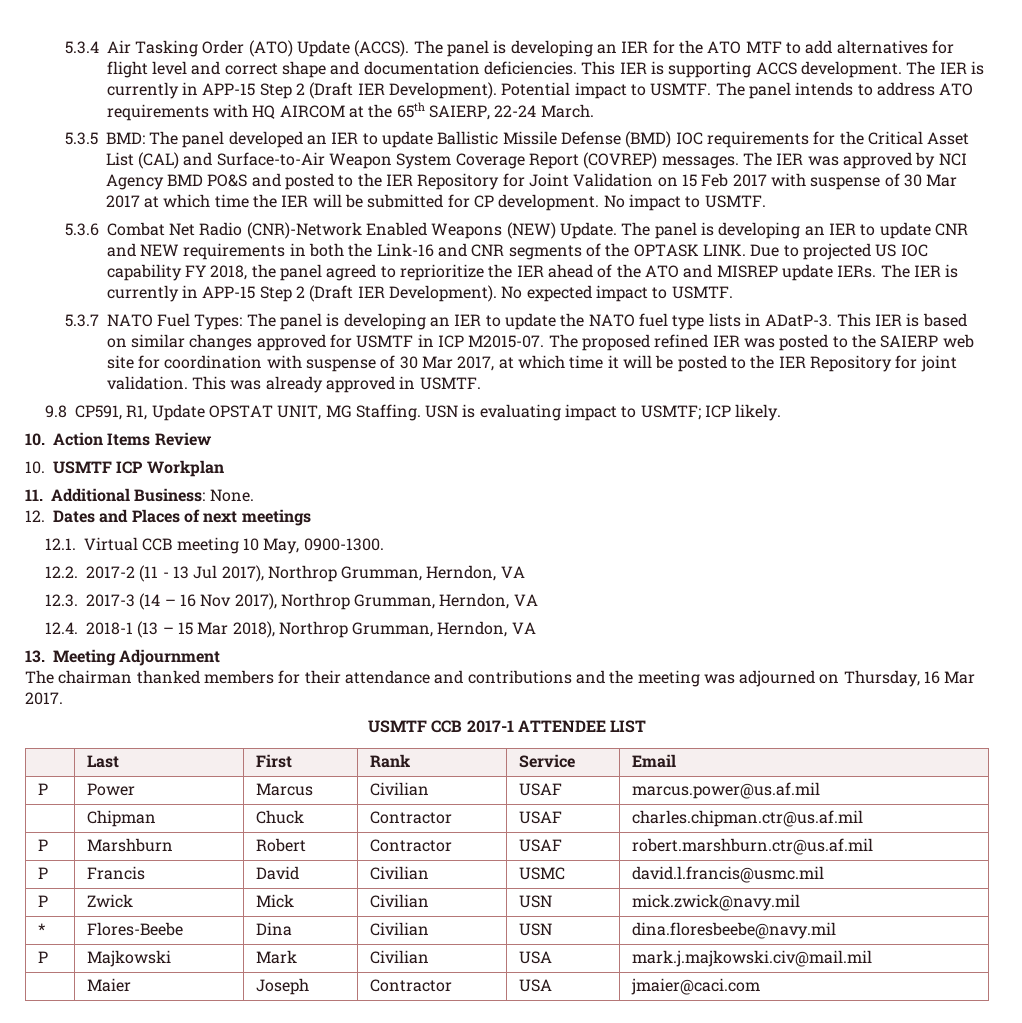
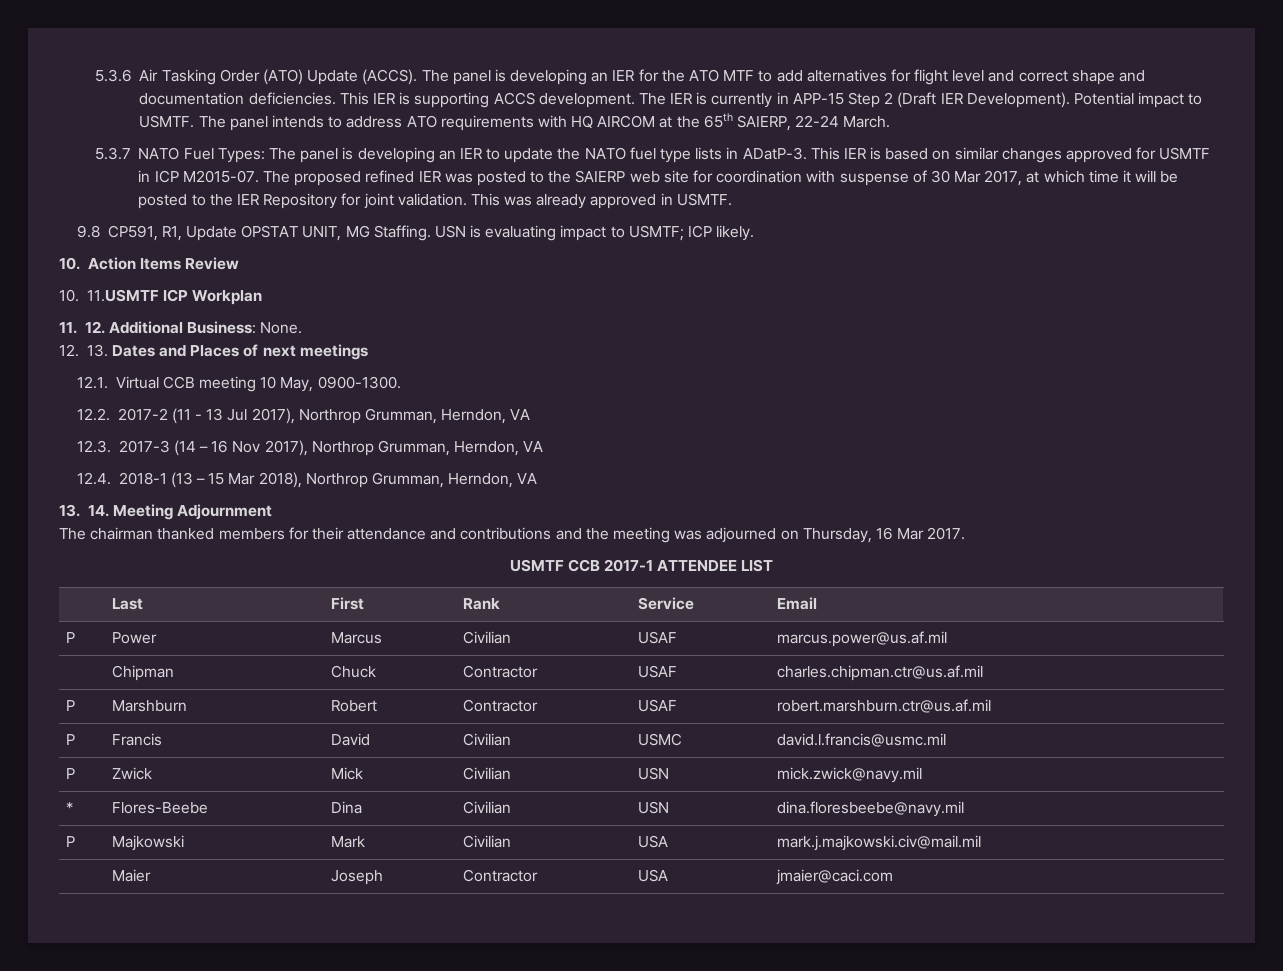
[64,41,99,54] 5.3.4 -> [94,69,132,82] 5.3.6
[64,131,970,148] [105,152,967,169] [105,173,958,190] [105,194,766,211] [64,222,968,239] [106,243,928,260] [106,264,959,281] [106,285,733,302] // 5.3.5 BMD: The panel developed an IER to update Ballistic Missile Defense (BMD) IOC requirements for the Critical Asset List (CAL) and Surface-to-Air Weapon System Coverage Report (COVREP) messages. The IER was approved by NCI Agency BMD PO&S and posted to the IER Repository for Joint Validation on 15 Feb 2017 with suspense of 30 Mar 2017 at which time the IER will be submitted for CP development. No impact to USMTF. // 5.3.6 Combat Net Radio (CNR)-Network Enabled Weapons (NEW) Update. The panel is developing an IER to update CNR and NEW requirements in both the Link-16 and CNR segments of the OPTASK LINK. Due to projected US IOC capability FY 2018, the panel agreed to reprioritize the IER ahead of the ATO and MISREP update IERs. The IER is currently in APP-15 Step 2 (Draft IER Development). No expected impact to USMTF. -> (891, 122) none
[53,461,112,474] USMTF -> [86,289,159,302] 11.USMTF
(43, 495) none -> [84,321,105,334] 12.
(45, 516) none -> [86,344,108,357] 13.
(45, 656) none -> [87,505,109,517] 14.

